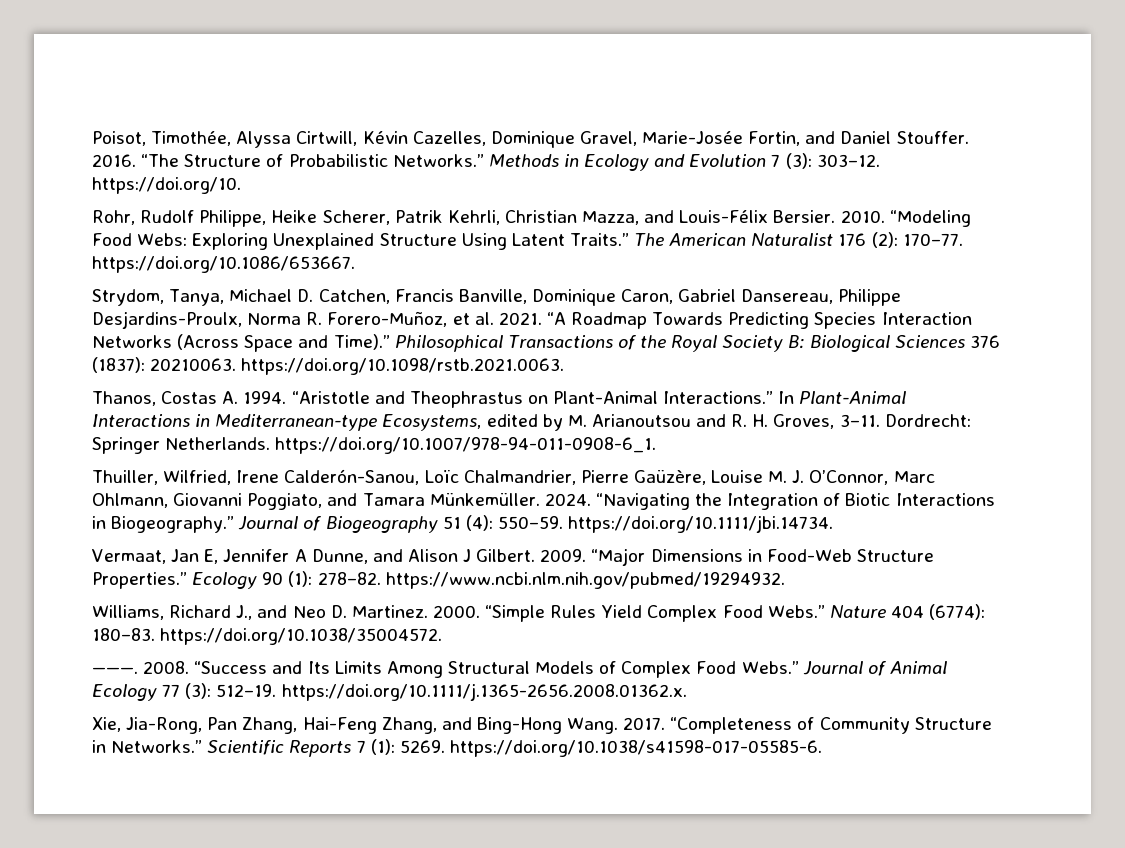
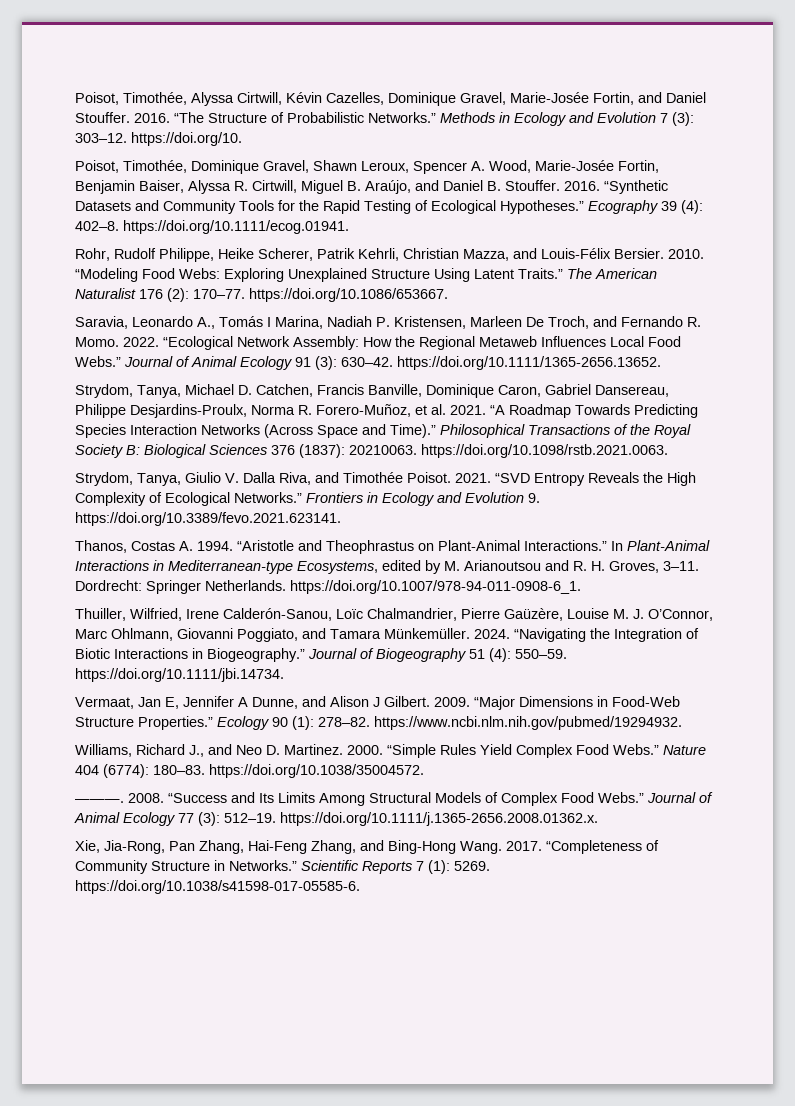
(241, 185) none -> [75,160,659,174] [75,180,668,194] [75,200,703,214] [75,220,349,234] // Poisot, Timothée, Dominique Gravel, Shawn Leroux, Spencer A. Wood, Marie-Josée Fortin, Benjamin Baiser, Alyssa R. Cirtwill, Miguel B. Araújo, and Daniel B. Stouffer. 2016. “Synthetic Datasets and Community Tools for the Rapid Testing of Ecological Hypotheses.” Ecography 39 (4): 402–8. https://doi.org/10.1111/ecog.01941.
(355, 264) none -> [75,316,701,329] [75,336,681,350] [75,356,661,370] // Saravia, Leonardo A., Tomás I Marina, Nadiah P. Kristensen, Marleen De Troch, and Fernando R. Momo. 2022. “Ecological Network Assembly: How the Regional Metaweb Influences Local Food Webs.” Journal of Animal Ecology 91 (3): 630–42. https://doi.org/10.1111/1365-2656.13652.
(565, 366) none -> [75,472,696,486] [75,492,540,506] [75,512,341,526] // Strydom, Tanya, Giulio V. Dalla Riva, and Timothée Poisot. 2021. “SVD Entropy Reveals the High Complexity of Ecological Networks.” Frontiers in Ecology and Evolution 9. https://doi.org/10.3389/fevo.2021.623141.

